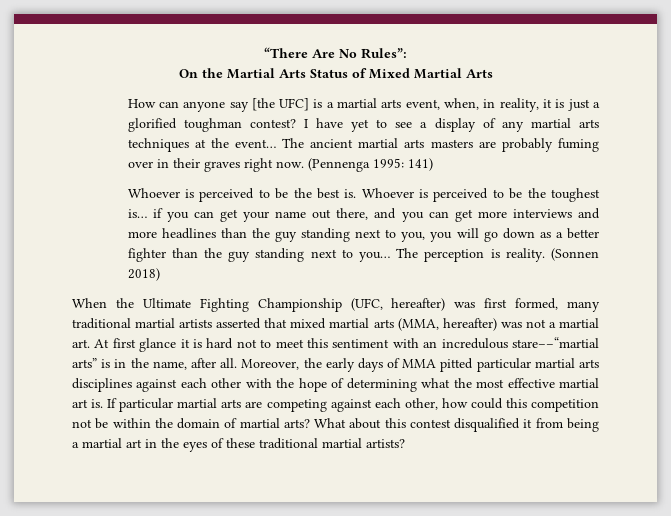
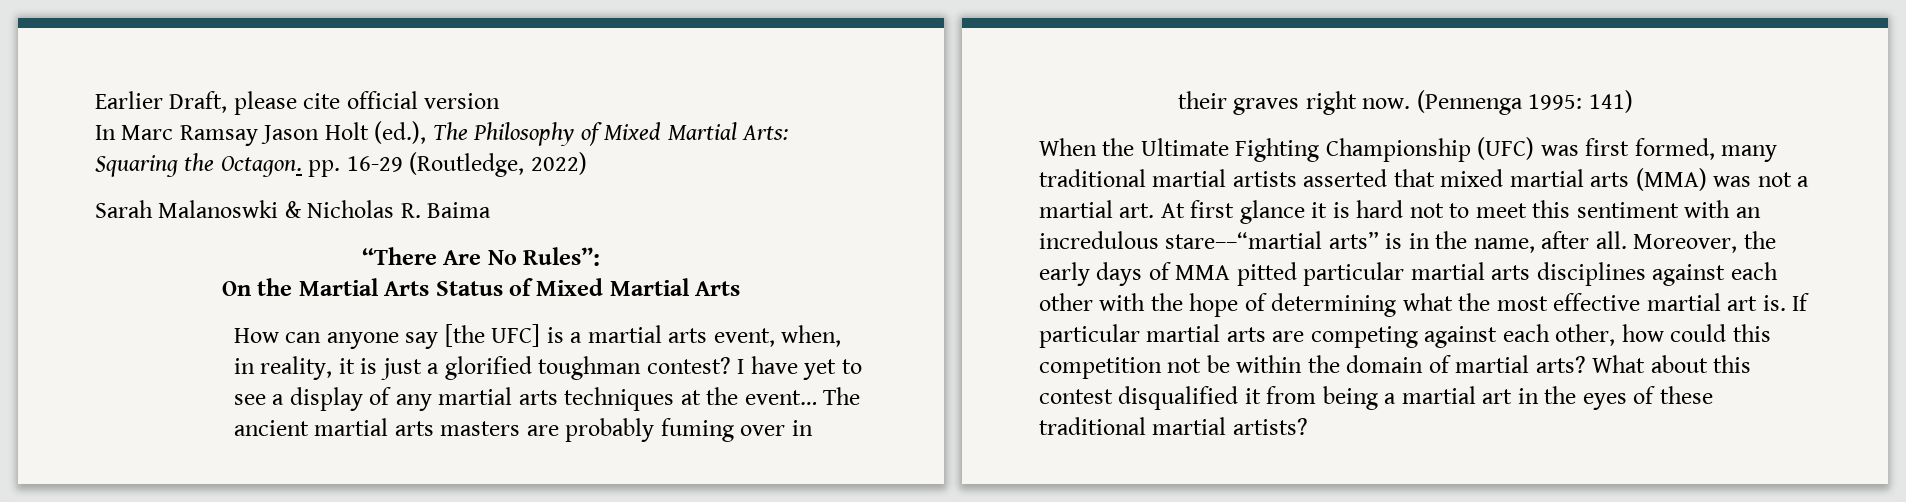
(264, 52) none -> [95,91,501,115] [95,121,789,146] [95,152,587,177] [95,200,492,218] Earlier Draft, please cite official version // In Marc Ramsay Jason Holt (ed.), The Philosophy of Mixed Martial Arts: Squaring the Octagon. pp. 16-29 (Routledge, 2022) // Sarah Malanoswki & Nicholas R. Baima //
[127,188,600,202] [127,208,601,222] [127,228,600,242] [127,248,599,262] [127,268,160,281] // Whoever is perceived to be the best is. Whoever is perceived to be the toughest is… if you can get your name out there, and you can get more interviews and more headlines than the guy standing next to you, you will go down as a better fighter than the guy standing next to you… The perception is reality. (Sonnen 2018) -> (1633, 101) none
[350,298,446,311] (UFC, hereafter) -> [1477,137,1535,160] (UFC)
[397,318,497,331] (MMA, hereafter) -> [1635,168,1707,191] (MMA)

